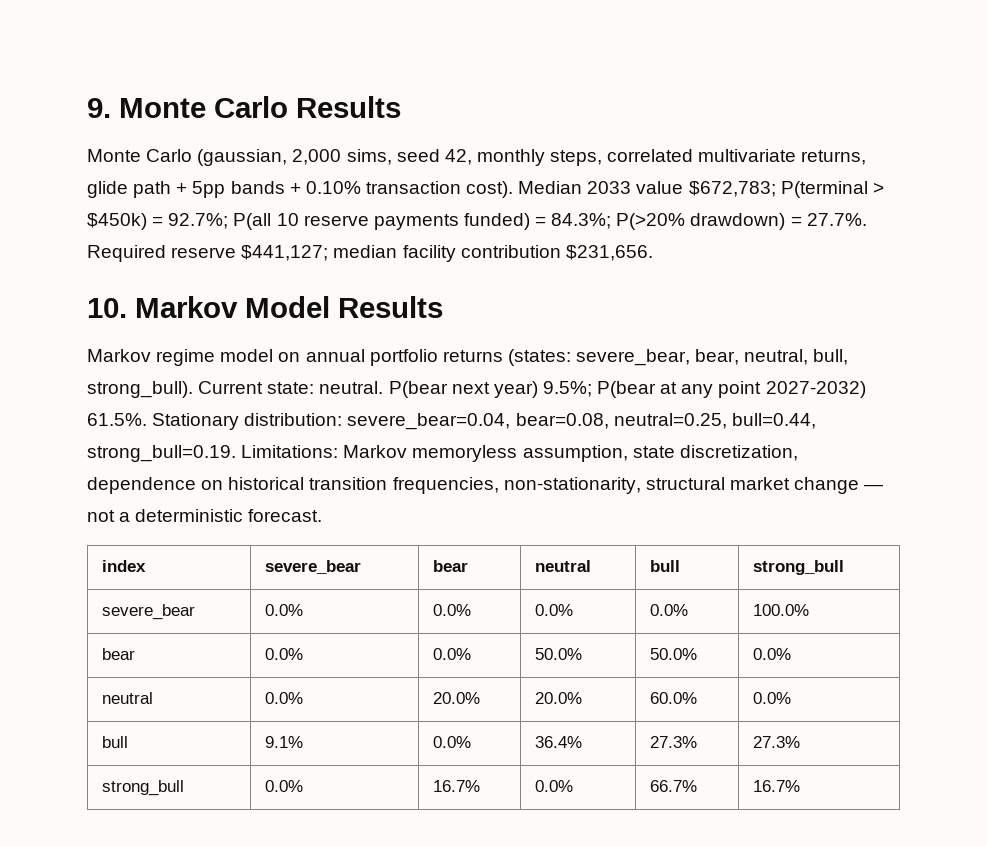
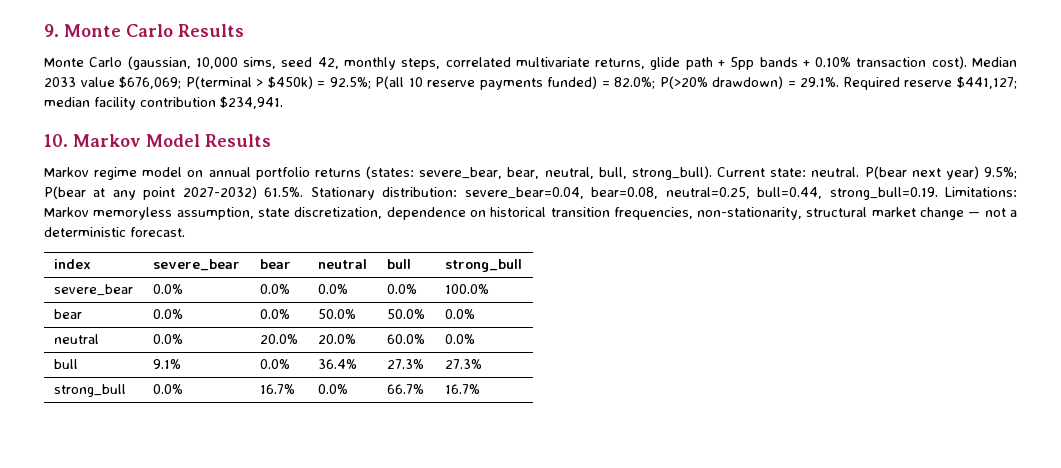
[292,149,342,165] 2,000 -> [195,57,238,69] 10,000
[688,181,776,197] $672,783; -> [119,76,182,89] $676,069;
[168,213,229,229] 92.7%; -> [329,77,371,89] 92.5%;
[551,213,612,229] 84.3%; -> [614,77,656,89] 82.0%;
[806,213,867,226] 27.7%. -> [800,77,840,87] 29.1%.
[565,245,653,261] $231,656. -> [220,96,283,109] $234,941.

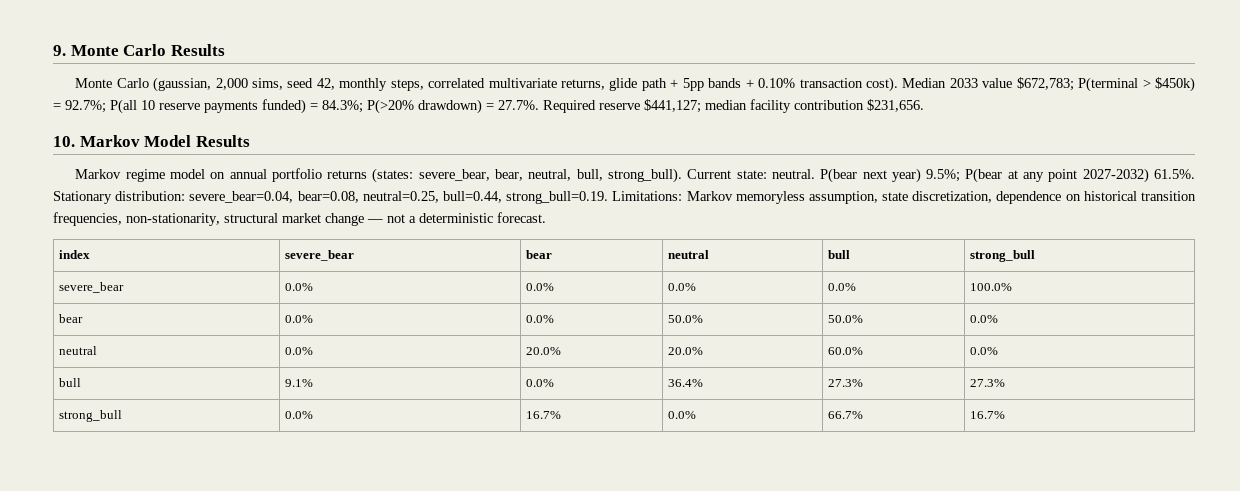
[195,57,238,69] 10,000 -> [215,78,248,90] 2,000
[119,76,182,89] $676,069; -> [1016,77,1074,91] $672,783;
[329,77,371,89] 92.5%; -> [65,100,106,113] 92.7%;
[614,77,656,89] 82.0%; -> [322,100,363,113] 84.3%;
[800,77,840,87] 29.1%. -> [498,100,539,110] 27.7%.
[220,96,283,109] $234,941. -> [867,99,924,112] $231,656.

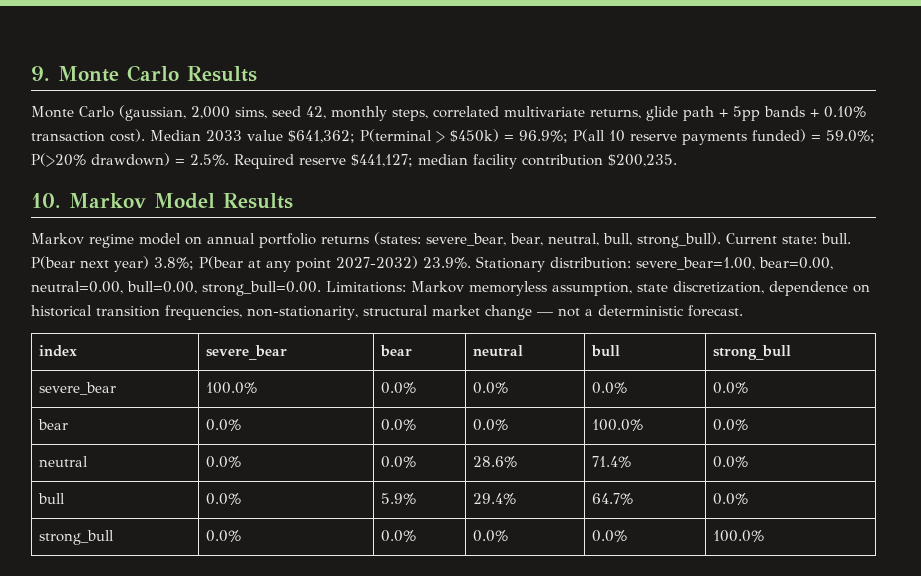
[1016,77,1074,91] $672,783; -> [288,130,355,143] $641,362;
[65,100,106,113] 92.7%; -> [519,130,568,143] 96.9%;
[322,100,363,113] 84.3%; -> [826,130,875,143] 59.0%;
[498,100,539,110] 27.7%. -> [190,154,229,166] 2.5%.
[867,99,924,112] $231,656. -> [608,154,677,167] $200,235.
[771,169,815,179] neutral. -> [821,233,851,244] bull.
[926,169,961,182] 9.5%; -> [154,257,194,270] 3.8%;
[1154,169,1195,179] 61.5%. -> [423,257,471,269] 23.9%.
[189,191,609,204] severe_bear=0.04, bear=0.08, neutral=0.25, bull=0.44, strong_bull=0.19. -> [636,257,833,270] [31,281,321,296] severe_bear=1.00, bear=0.00, neutral=0.00, bull=0.00, strong_bull=0.00.
(125, 287) none -> [205,382,257,394] [380,382,416,394] [472,382,508,394] [591,382,627,394] [712,382,748,394] [37,419,68,430] [205,419,241,431] [380,419,416,431] [472,419,508,431] [591,419,643,431] [712,419,748,431] [38,456,88,467] [205,456,241,468] [380,456,416,468] [472,456,517,468] [591,456,631,468] [712,456,748,468] [37,493,65,504] [205,493,241,505] [380,493,416,505] [472,493,516,505] [591,493,633,505] [712,493,748,505] [38,530,114,545] | 100.0% | 0.0% | 0.0% | 0.0% | 0.0% // bear | 0.0% | 0.0% | 0.0% | 100.0% | 0.0% // neutral | 0.0% | 0.0% | 28.6% | 71.4% | 0.0% // bull | 0.0% | 5.9% | 29.4% | 64.7% | 0.0% // strong_bull
[59,314,84,323] [285,315,314,323] [526,315,555,323] [668,315,704,323] [828,315,864,323] [970,315,999,323] [59,346,98,355] [285,347,314,355] [526,347,562,355] [668,347,704,355] [828,347,864,355] [970,347,999,355] [59,378,82,387] [285,379,314,387] [526,379,555,387] [668,379,704,387] [828,379,864,387] [970,379,1006,387] [59,410,123,422] [285,411,314,419] [526,411,562,419] [668,411,697,419] [828,411,864,419] [970,411,1006,419] // bear | 0.0% | 0.0% | 50.0% | 50.0% | 0.0% // neutral | 0.0% | 20.0% | 20.0% | 60.0% | 0.0% // bull | 9.1% | 0.0% | 36.4% | 27.3% | 27.3% // strong_bull | 0.0% | 16.7% | 0.0% | 66.7% | 16.7% -> (764, 536) none

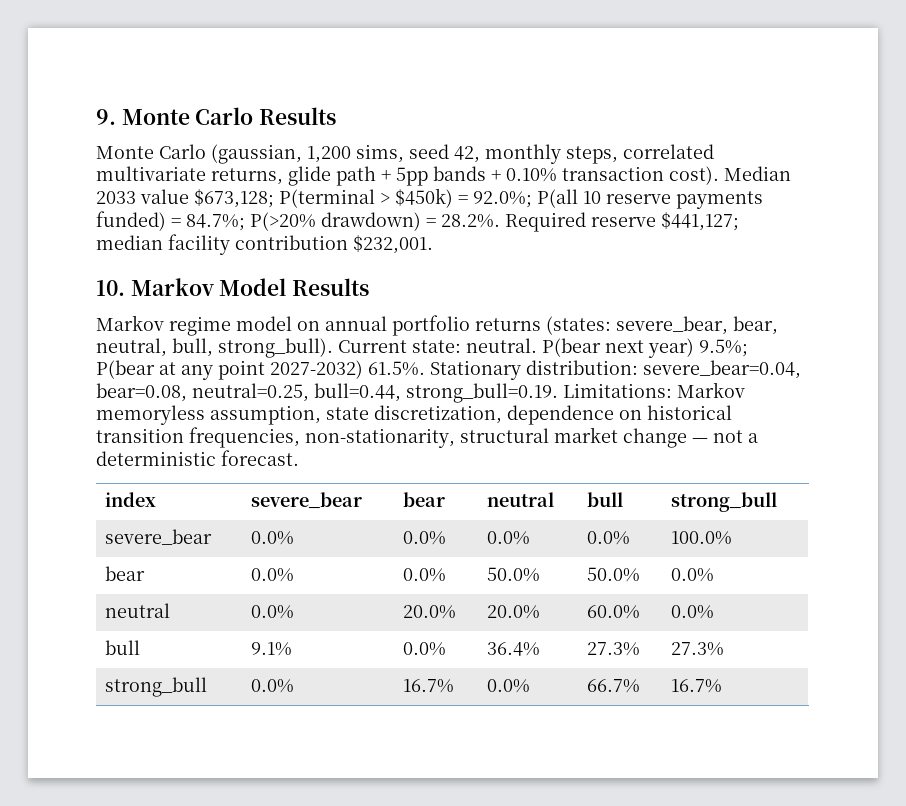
[191,106,230,119] 2,000 -> [307,146,351,163] 1,200
[288,130,355,143] $641,362; -> [194,189,274,208] $673,128;
[519,130,568,143] 96.9%; -> [473,191,532,208] 92.0%;
[826,130,875,143] 59.0%; -> [186,214,245,231] 84.7%;
[190,154,229,166] 2.5%. -> [441,214,500,228] 28.2%.
[608,154,677,167] $200,235. -> [353,235,433,254] $232,001.
[821,233,851,244] bull. -> [466,338,537,353] neutral.
[154,257,194,270] 3.8%; -> [699,339,748,357] 9.5%;
[423,257,471,269] 23.9%. -> [368,361,425,376] 61.5%.
[636,257,833,270] [31,281,321,296] severe_bear=1.00, bear=0.00, neutral=0.00, bull=0.00, strong_bull=0.00. -> [643,360,801,379] [96,383,558,403] severe_bear=0.04, bear=0.08, neutral=0.25, bull=0.44, strong_bull=0.19.
[205,382,257,394] [380,382,416,394] [472,382,508,394] [591,382,627,394] [712,382,748,394] [37,419,68,430] [205,419,241,431] [380,419,416,431] [472,419,508,431] [591,419,643,431] [712,419,748,431] [38,456,88,467] [205,456,241,468] [380,456,416,468] [472,456,517,468] [591,456,631,468] [712,456,748,468] [37,493,65,504] [205,493,241,505] [380,493,416,505] [472,493,516,505] [591,493,633,505] [712,493,748,505] [38,530,114,545] | 100.0% | 0.0% | 0.0% | 0.0% | 0.0% // bear | 0.0% | 0.0% | 0.0% | 100.0% | 0.0% // neutral | 0.0% | 0.0% | 28.6% | 71.4% | 0.0% // bull | 0.0% | 5.9% | 29.4% | 64.7% | 0.0% // strong_bull -> (212, 537) none
(764, 536) none -> [104,566,145,581] [250,568,294,582] [402,568,446,582] [486,567,540,582] [586,567,640,582] [670,568,714,582] [104,603,170,618] [250,605,294,619] [402,605,456,619] [486,605,540,619] [586,605,640,619] [670,605,714,619] [104,640,140,655] [250,642,292,656] [402,642,446,656] [486,642,540,656] [586,642,640,656] [670,642,724,656] [104,677,207,697] [250,679,294,693] [402,679,454,693] [486,679,530,693] [586,679,640,693] [670,679,722,693] // bear | 0.0% | 0.0% | 50.0% | 50.0% | 0.0% // neutral | 0.0% | 20.0% | 20.0% | 60.0% | 0.0% // bull | 9.1% | 0.0% | 36.4% | 27.3% | 27.3% // strong_bull | 0.0% | 16.7% | 0.0% | 66.7% | 16.7%

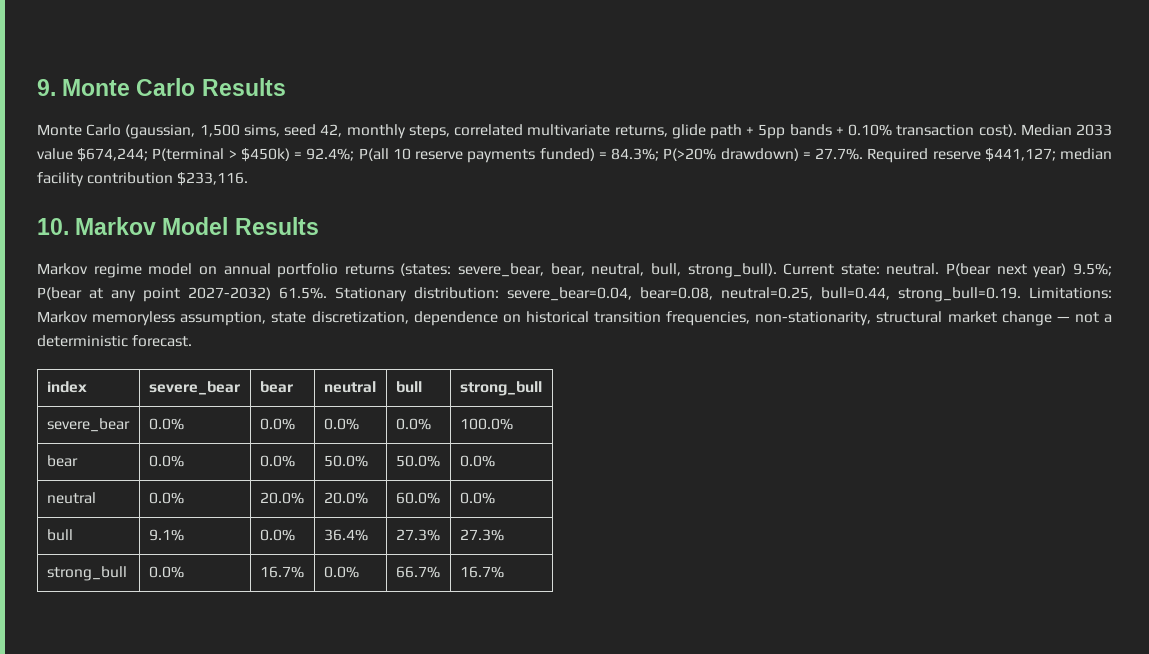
[307,146,351,163] 1,200 -> [199,124,240,137] 1,500
[194,189,274,208] $673,128; -> [77,148,149,162] $674,244;
[473,191,532,208] 92.0%; -> [306,148,355,161] 92.4%;
[186,214,245,231] 84.7%; -> [611,148,660,161] 84.3%;
[441,214,500,228] 28.2%. -> [815,148,864,160] 27.7%.
[353,235,433,254] $232,001. -> [177,172,249,186] $233,116.

